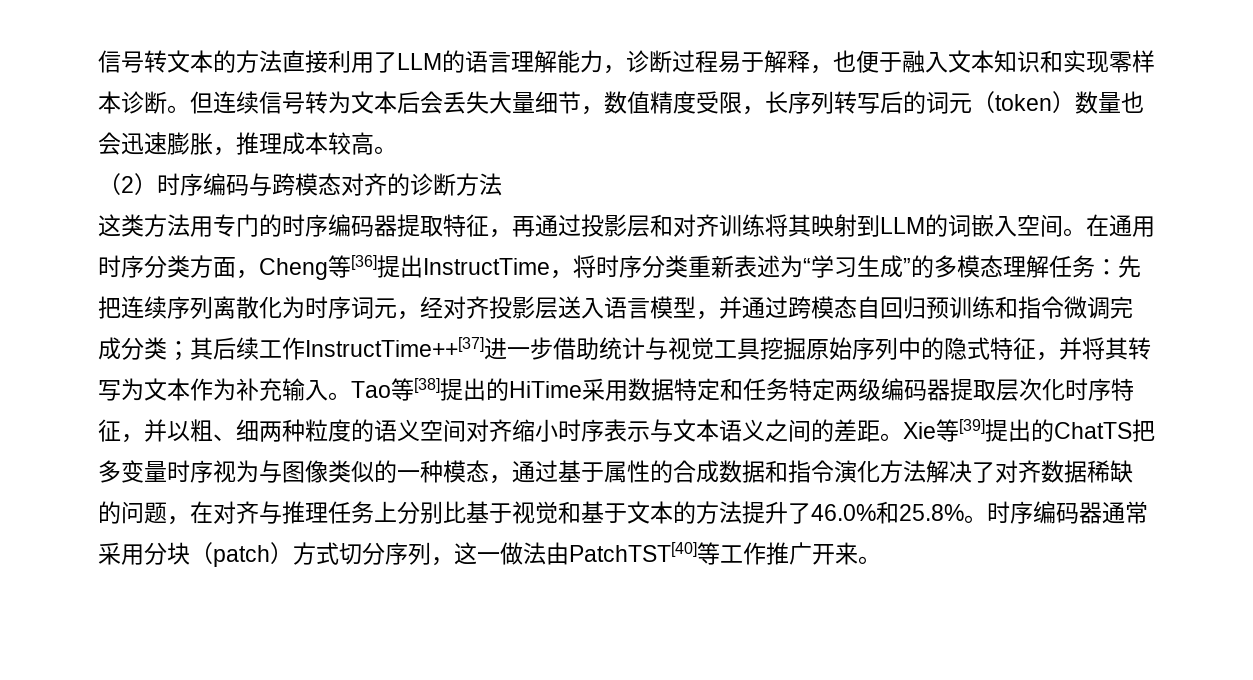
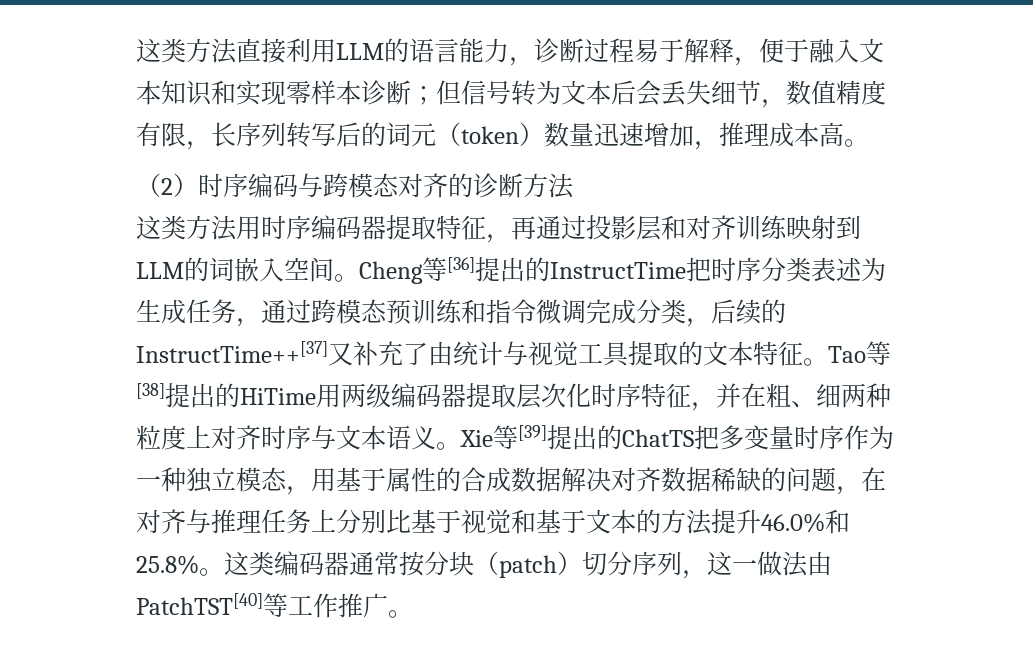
[98,50,236,73] 信号转文本的 -> [136,38,186,63] 这类
[374,52,397,73] 了 -> (336, 51) none
[511,50,557,73] 理解 -> (459, 50) none
[833,50,856,72] 也 -> (759, 61) none
[167,91,259,114] 。但连续 -> [411,80,461,105] ；但
[489,91,535,114] 大量 -> (711, 92) none
[696,91,719,114] 受 -> [136,122,161,147] 有
[1121,91,1144,113] [98,132,213,155] 也会迅速膨胀 -> [594,122,694,147] 迅速增加
[328,132,351,155] 较 -> (819, 134) none
[213,214,282,237] 专门的 -> (261, 228) none
[765,214,811,237] 将其 -> (787, 227) none
[1086,214,1155,237] [98,255,1141,280] [98,296,742,320] 在通用时序分类方面，Cheng等[36]提出InstructTime，将时序分类重新表述为“学习生成”的多模态理解任务：先把连续序列离散化为时序词元，经对齐投影层送入语言模型，并 -> [359,257,886,284] [136,299,261,327] Cheng等[36]提出的InstructTime把时序分类表述为生成任务，
[857,296,926,319] 自回归 -> (387, 311) none
[167,337,1151,361] [98,378,328,401] ；其后续工作InstructTime++[37]进一步借助统计与视觉工具挖掘原始序列中的隐式特征，并将其转写为文本作为补充输入 -> [686,299,786,327] [136,341,803,367] ，后续的InstructTime++[37]又补充了由统计与视觉工具提取的文本特征
[582,378,835,401] 采用数据特定和任务特定 -> [316,384,341,408] 用
[167,421,190,442] 以 -> [741,383,766,408] 在
[351,419,880,442] 的语义空间对齐缩小时序表示与文本语义之间的差距 -> [186,425,436,450] 上对齐时序与文本语义
[213,460,558,484] 视为与图像类似的一种模态，通过 -> [844,425,894,450] [136,467,336,495] 作为一种独立模态，用
[765,460,995,483] 和指令演化方法解决了 -> [561,467,611,492] 解决
[788,503,811,524] 了 -> (761, 521) none
[987,501,1033,524] 时序 -> [224,551,274,576] 这类
[98,542,144,565] 采用 -> [399,551,424,577] 按
[293,542,339,565] 方式 -> (582, 563) none
[812,542,858,565] 开来 -> (388, 605) none

